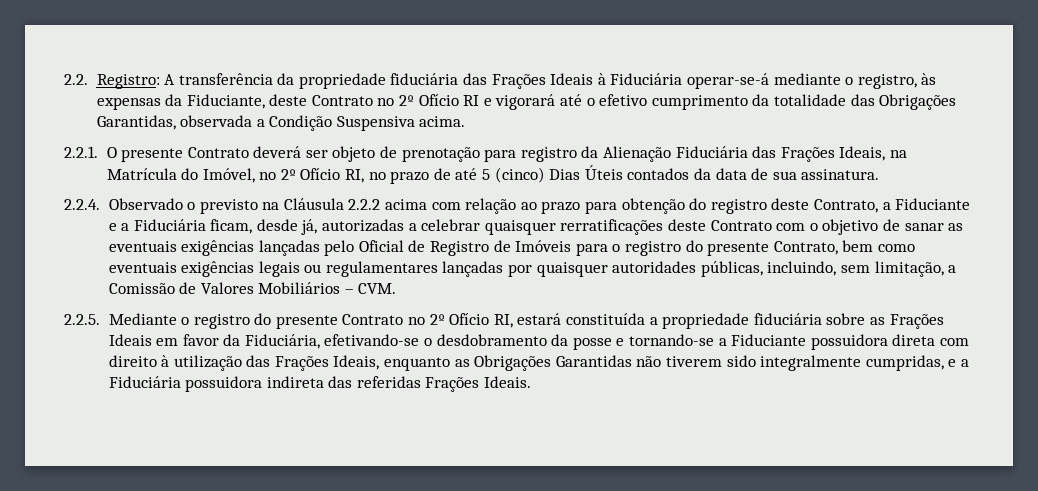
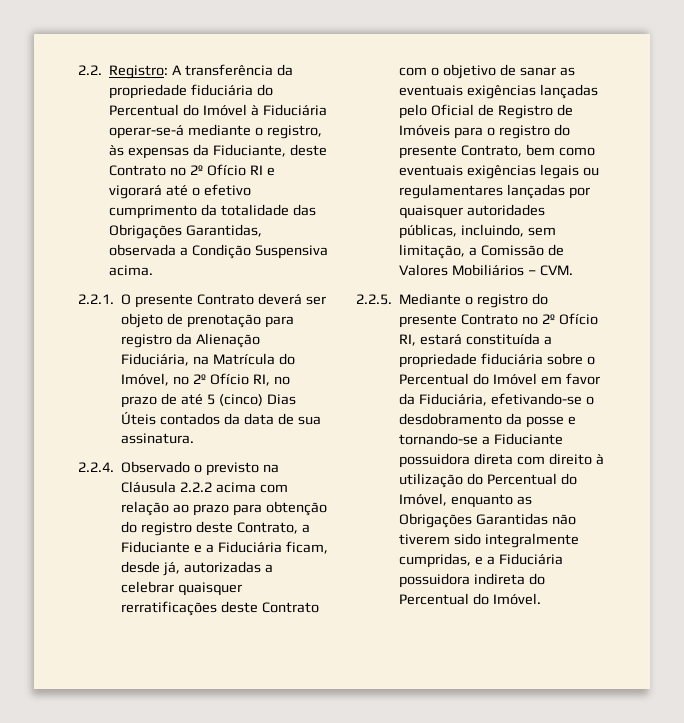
[463,73,594,89] das Frações Ideais -> [257,84,274,96] [109,104,248,116] do Percentual do Imóvel
[675,146,886,162] Fiduciária das Frações Ideais, -> [121,353,190,366] Fiduciária,
[869,314,944,329] [108,334,152,346] as Frações Ideais -> [586,356,595,365] [399,373,538,385] o Percentual do Imóvel
[246,355,380,371] das Frações Ideais, -> [467,473,577,485] [399,493,448,506] do Percentual do Imóvel,
[328,376,532,392] das referidas Frações Ideais. -> [529,573,546,585] [399,593,542,605] do Percentual do Imóvel.

